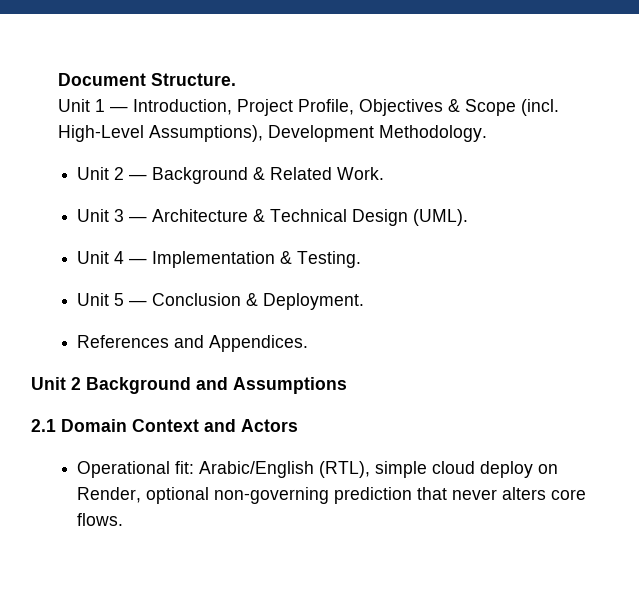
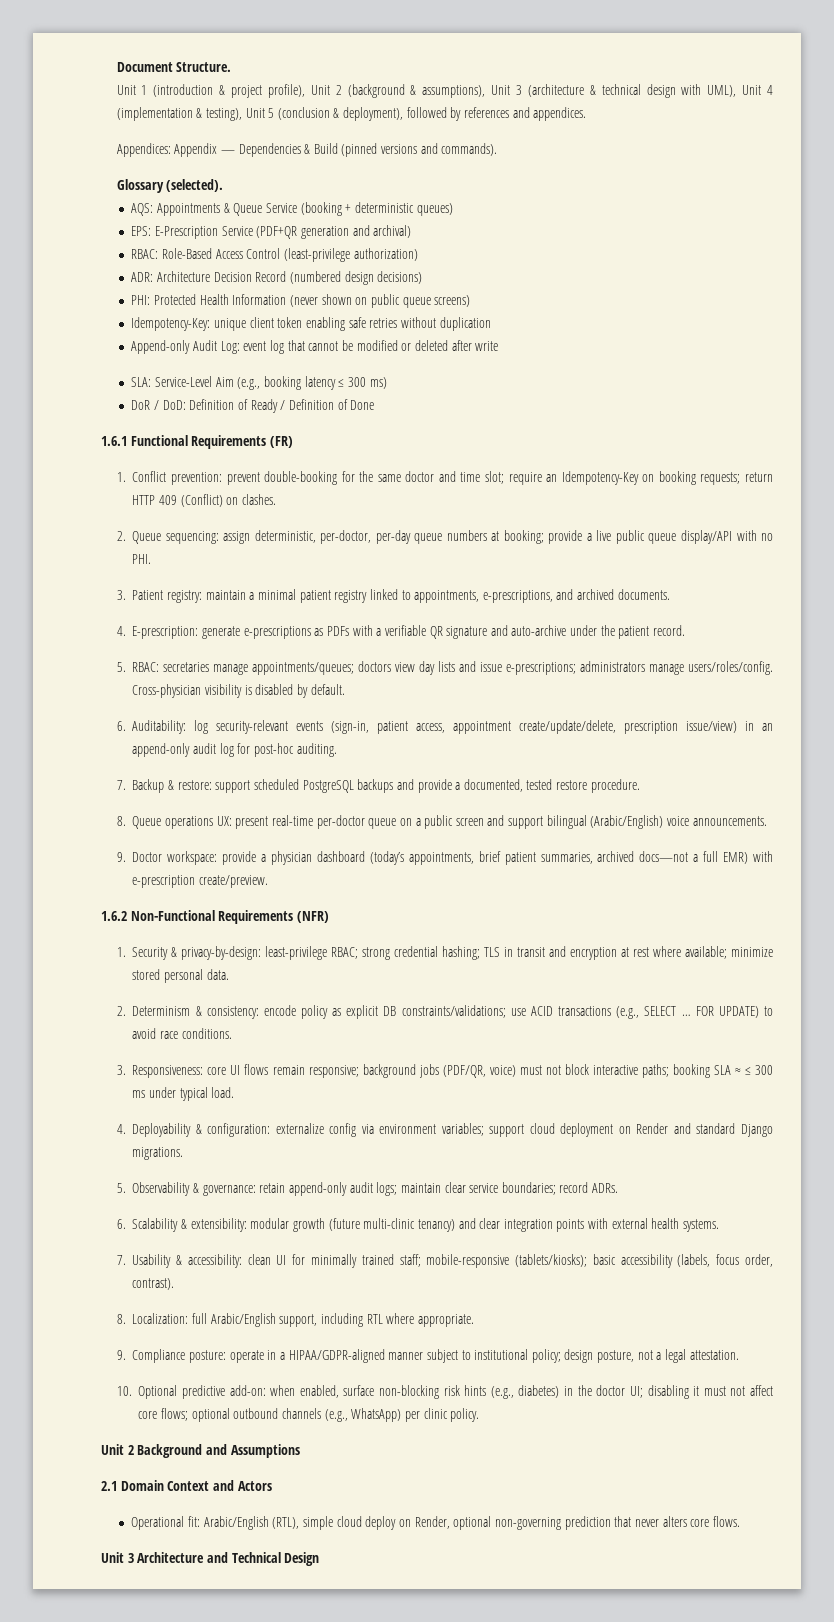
[110,99,560,116] [58,125,488,142] [77,167,385,184] [77,209,469,226] [77,251,362,268] [77,293,365,310] [77,335,309,352] — Introduction, Project Profile, Objectives & Scope (incl. High-Level Assumptions), Development Methodology. // Unit 2 — Background & Related Work. // Unit 3 — Architecture & Technical Design (UML). // Unit 4 — Implementation & Testing. // Unit 5 — Conclusion & Deployment. // References and Appendices. -> [153,84,774,98] [116,107,587,121] [116,143,498,157] [116,179,224,193] [131,202,453,216] [131,225,412,239] [131,248,418,262] [131,271,423,285] [131,294,471,308] [131,317,491,331] [131,340,499,354] [131,376,387,390] [131,399,375,413] [101,435,293,449] [116,471,774,485] [132,494,276,507] [116,530,773,544] [132,554,152,564] [116,589,670,603] [116,625,686,639] [116,661,773,675] [132,684,345,698] [116,720,774,734] [132,743,337,757] [116,779,640,793] [116,815,767,829] [116,851,774,865] [132,875,269,888] [101,910,329,924] [116,946,774,960] [132,969,229,983] [116,1005,773,1019] [132,1028,232,1039] [116,1064,773,1078] [132,1087,235,1101] [116,1123,773,1137] [132,1147,184,1160] [116,1182,619,1196] [116,1218,720,1232] [116,1254,774,1268] [132,1278,175,1290] [116,1313,474,1327] [116,1349,739,1363] [116,1385,773,1399] [138,1408,480,1422] (introduction & project profile), Unit 2 (background & assumptions), Unit 3 (architecture & technical design with UML), Unit 4 (implementation & testing), Unit 5 (conclusion & deployment), followed by references and appendices. // Appendices: Appendix — Dependencies & Build (pinned versions and commands). // Glossary (selected). // AQS: Appointments & Queue Service (booking + deterministic queues) // EPS: E-Prescription Service (PDF+QR generation and archival) // RBAC: Role-Based Access Control (least-privilege authorization) // ADR: Architecture Decision Record (numbered design decisions) // PHI: Protected Health Information (never shown on public queue screens) // Idempotency-Key: unique client token enabling safe retries without duplication // Append-only Audit Log: event log that cannot be modified or deleted after write // SLA: Service-Level Aim (e.g., booking latency ≤ 300 ms) // DoR / DoD: Definition of Ready / Definition of Done // 1.6.1 Functional Requirements (FR) // 1. Conflict prevention: prevent double-booking for the same doctor and time slot; require an Idempotency-Key on booking requests; return HTTP 409 (Conflict) on clashes. // 2. Queue sequencing: assign deterministic, per-doctor, per-day queue numbers at booking; provide a live public queue display/API with no PHI. // 3. Patient registry: maintain a minimal patient registry linked to appointments, e-prescriptions, and archived documents. // 4. E-prescription: generate e-prescriptions as PDFs with a verifiable QR signature and auto-archive under the patient record. // 5. RBAC: secretaries manage appointments/queues; doctors view day lists and issue e-prescriptions; administrators manage users/roles/config. Cross-physician visibility is disabled by default. // 6. Auditability: log security-relevant events (sign-in, patient access, appointment create/update/delete, prescription issue/view) in an append-only audit log for post-hoc auditing. // 7. Backup & restore: support scheduled PostgreSQL backups and provide a documented, tested restore procedure. // 8. Queue operations UX: present real-time per-doctor queue on a public screen and support bilingual (Arabic/English) voice announcements. // 9. Doctor workspace: provide a physician dashboard (today’s appointments, brief patient summaries, archived docs—not a full EMR) with e-prescription create/preview. // 1.6.2 Non-Functional Requirements (NFR) // 1. Security & privacy-by-design: least-privilege RBAC; strong credential hashing; TLS in transit and encryption at rest where available; minimize stored personal data. // 2. Determinism & consistency: encode policy as explicit DB constraints/validations; use ACID transactions (e.g., SELECT … FOR UPDATE) to avoid race conditions. // 3. Responsiveness: core UI flows remain responsive; background jobs (PDF/QR, voice) must not block interactive paths; booking SLA ≈ ≤ 300 ms under typical load. // 4. Deployability & configuration: externalize config via environment variables; support cloud deployment on Render and standard Django migrations. // 5. Observability & governance: retain append-only audit logs; maintain clear service boundaries; record ADRs. // 6. Scalability & extensibility: modular growth (future multi-clinic tenancy) and clear integration points with external health systems. // 7. Usability & accessibility: clean UI for minimally trained staff; mobile-responsive (tablets/kiosks); basic accessibility (labels, focus order, contrast). // 8. Localization: full Arabic/English support, including RTL where appropriate. // 9. Compliance posture: operate in a HIPAA/GDPR-aligned manner subject to institutional policy; design posture, not a legal attestation. // 10. Optional predictive add-on: when enabled, surface non-blocking risk hints (e.g., diabetes) in the doctor UI; disabling it must not affect core flows; optional outbound channels (e.g., WhatsApp) per clinic policy.
(124, 519) none -> [101,1552,320,1566] // Unit 3 Architecture and Technical Design

